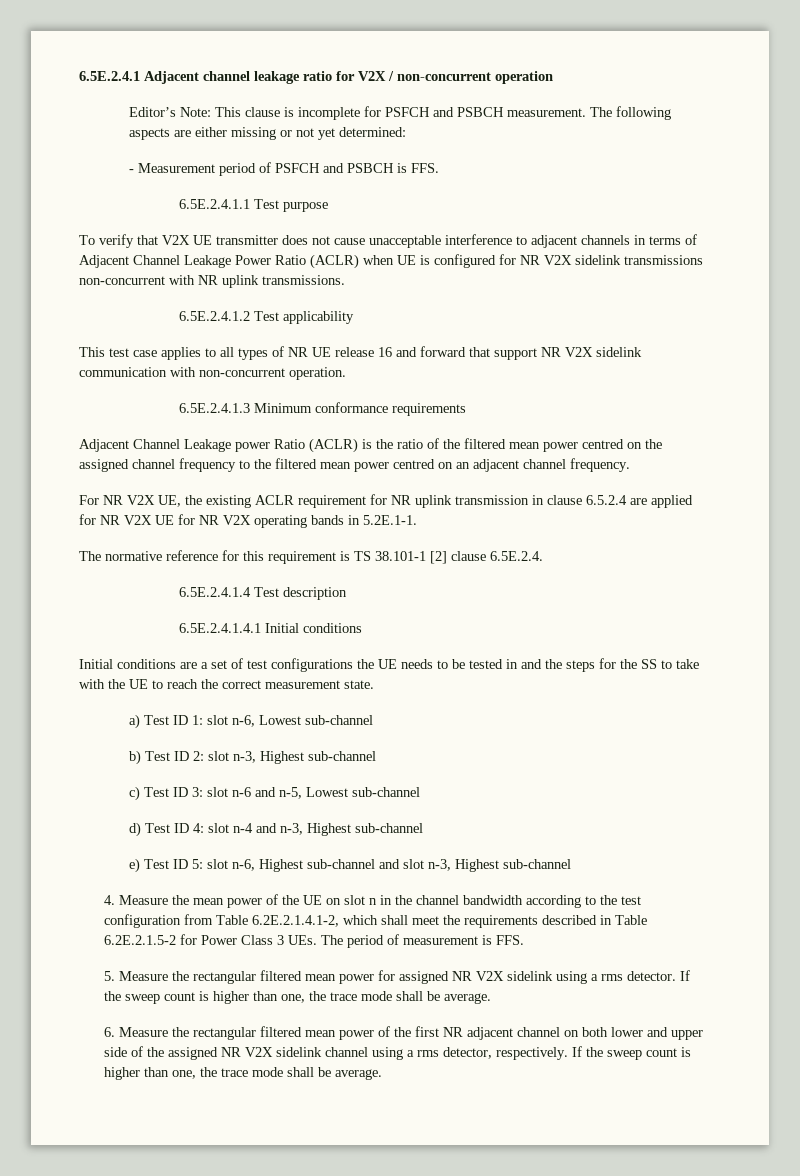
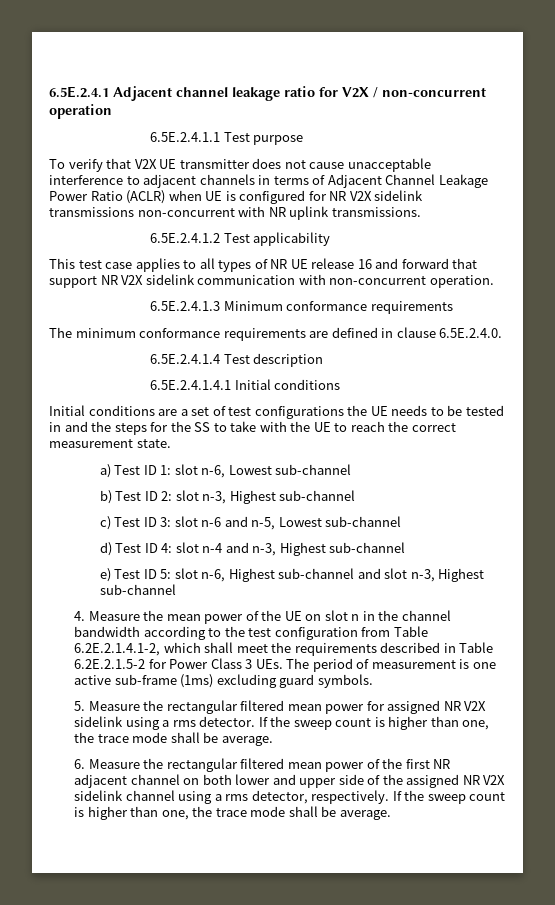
[129,106,672,120] [129,127,407,140] [129,162,440,176] // Editor’s Note: This clause is incomplete for PSFCH and PSBCH measurement. The following aspects are either missing or not yet determined: // - Measurement period of PSFCH and PSBCH is FFS. -> (112, 111) none
[79,438,662,453] [79,458,630,472] [79,494,693,508] [79,514,417,528] [79,550,543,564] Adjacent Channel Leakage power Ratio (ACLR) is the ratio of the filtered mean power centred on the assigned channel frequency to the filtered mean power centred on an adjacent channel frequency. // For NR V2X UE, the existing ACLR requirement for NR uplink transmission in clause 6.5.2.4 are applied for NR V2X UE for NR V2X operating bands in 5.2E.1-1. // The normative reference for this requirement is TS 38.101-1 [2] clause 6.5E.2.4. -> [49,327,503,341] The minimum conformance requirements are defined in clause 6.5E.2.4.0.
[496,935,525,945] FFS. -> [472,662,496,669] [74,674,373,688] one active sub-frame (1ms) excluding guard symbols.

